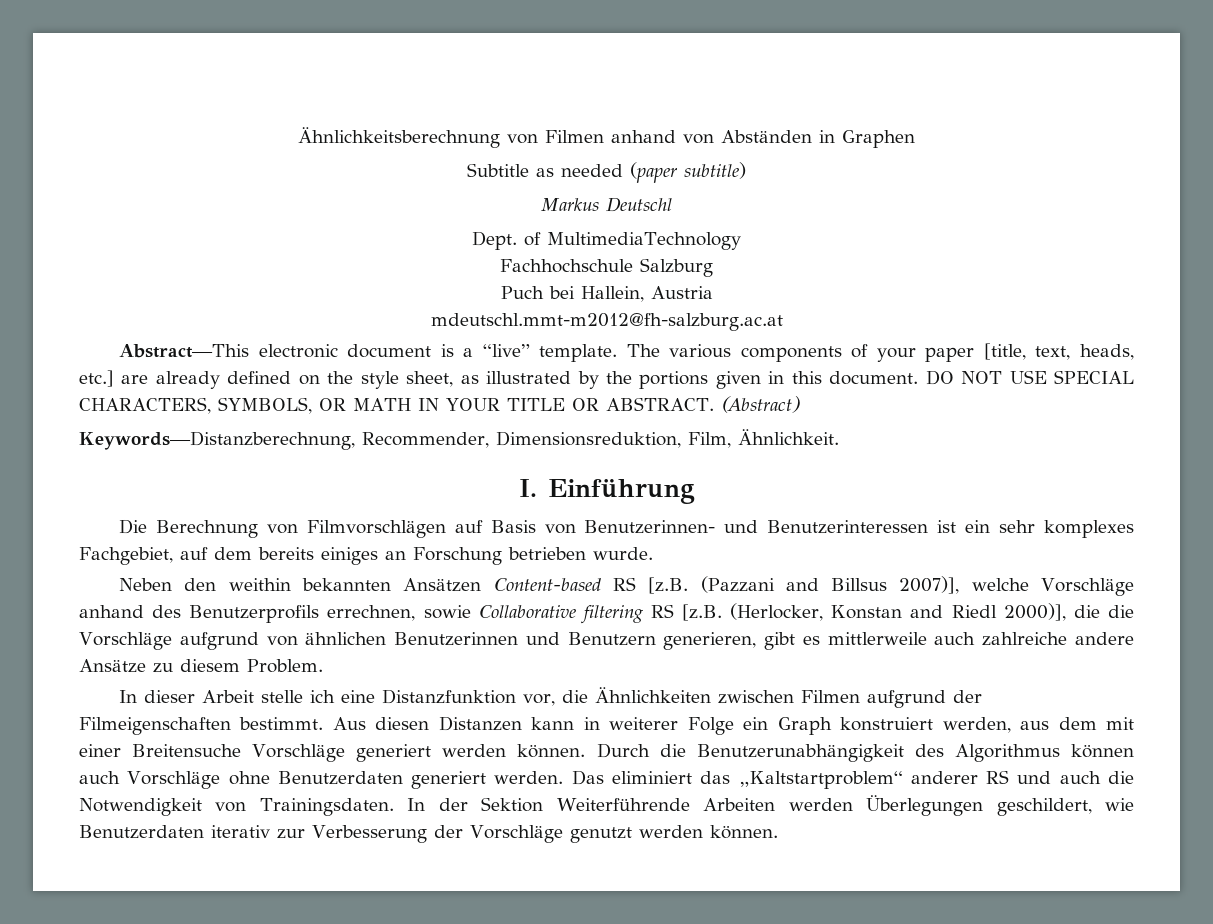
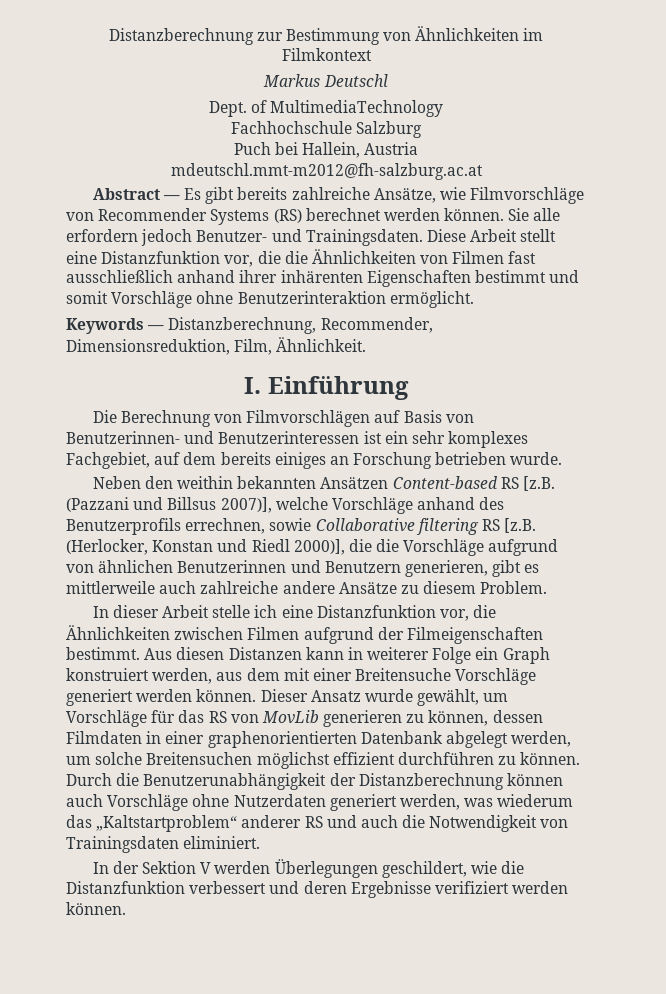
[298,127,915,148] [467,162,746,183] Ähnlichkeitsberechnung von Filmen anhand von Abständen in Graphen // Subtitle as needed (paper subtitle) -> [108,26,544,45] [281,48,372,61] Distanzberechnung zur Bestimmung von Ähnlichkeiten im Filmkontext
[119,343,1134,362] [79,370,1135,389] [79,396,800,414] [79,431,355,450] Abstract—This electronic document is a “live” template. The various components of your paper [title, text, heads, etc.] are already defined on the style sheet, as illustrated by the portions given in this document. DO NOT USE SPECIAL CHARACTERS, SYMBOLS, OR MATH IN YOUR TITLE OR ABSTRACT. (Abstract) // Keywords—Distanzberechnung, -> [92,187,585,204] [66,208,561,225] [66,229,557,246] [66,249,537,267] [66,270,580,287] [66,291,474,308] [66,317,317,334] Abstract — Es gibt bereits zahlreiche Ansätze, wie Filmvorschläge von Recommender Systems (RS) berechnet werden können. Sie alle erfordern jedoch Benutzer- und Trainingsdaten. Diese Arbeit stellt eine Distanzfunktion vor, die die Ähnlichkeiten von Filmen fast ausschließlich anhand ihrer inhärenten Eigenschaften bestimmt und somit Vorschläge ohne Benutzerinteraktion ermöglicht. // Keywords — Distanzberechnung,
[785,578,819,591] and -> [133,497,164,510] und
[910,605,944,618] and -> [217,539,248,552] und
(586, 751) none -> [260,689,509,706] [66,710,543,727] [66,731,572,748] [66,752,581,769] Dieser Ansatz wurde gewählt, um Vorschläge für das RS von MovLib generieren zu können, dessen Filmdaten in einer graphenorientierten Datenbank abgelegt werden, um solche Breitensuchen möglichst effizient durchführen zu können.
[914,744,1060,762] des Algorithmus -> [329,773,504,790] der Distanzberechnung
[277,770,692,789] Benutzerdaten generiert werden. Das eliminiert -> [233,794,574,811] Nutzerdaten generiert werden, was wiederum
[259,798,394,816] Trainingsdaten. -> [66,836,261,853] Trainingsdaten eliminiert. //
[556,798,776,811] Weiterführende Arbeiten -> [200,862,212,874] V
[79,825,632,843] Benutzerdaten iterativ zur Verbesserung der Vorschläge genutzt -> [501,861,525,874] [66,881,509,898] die Distanzfunktion verbessert und deren Ergebnisse verifiziert

